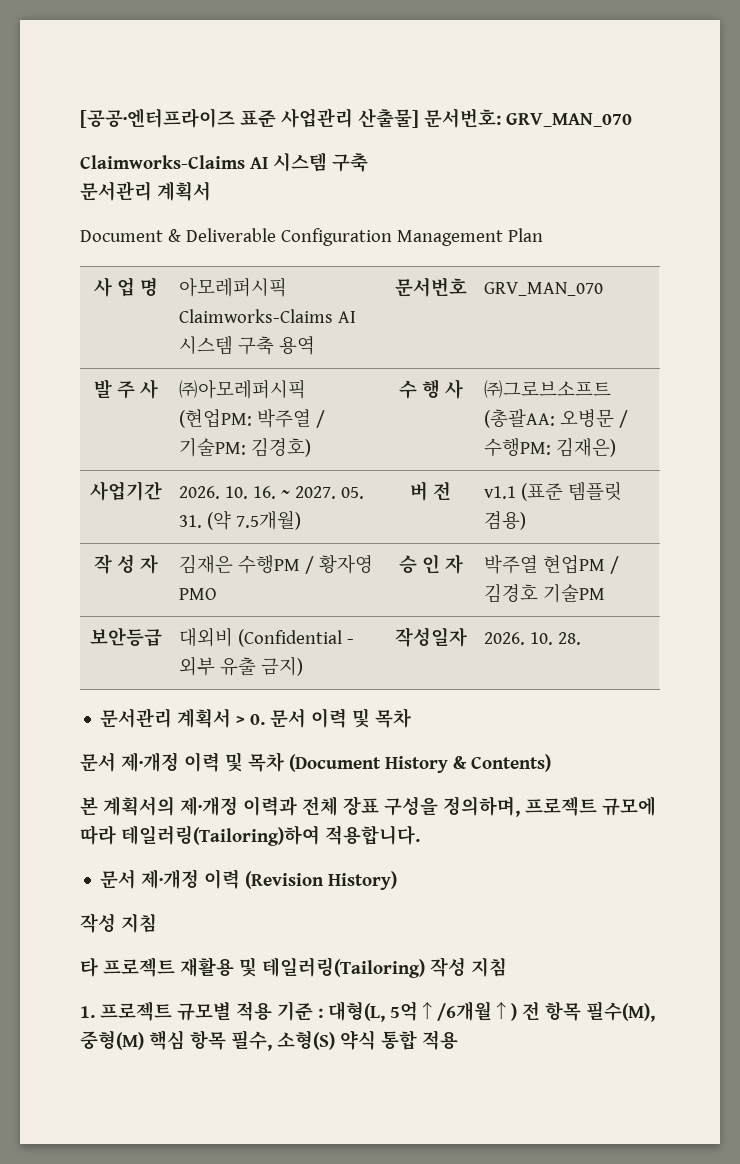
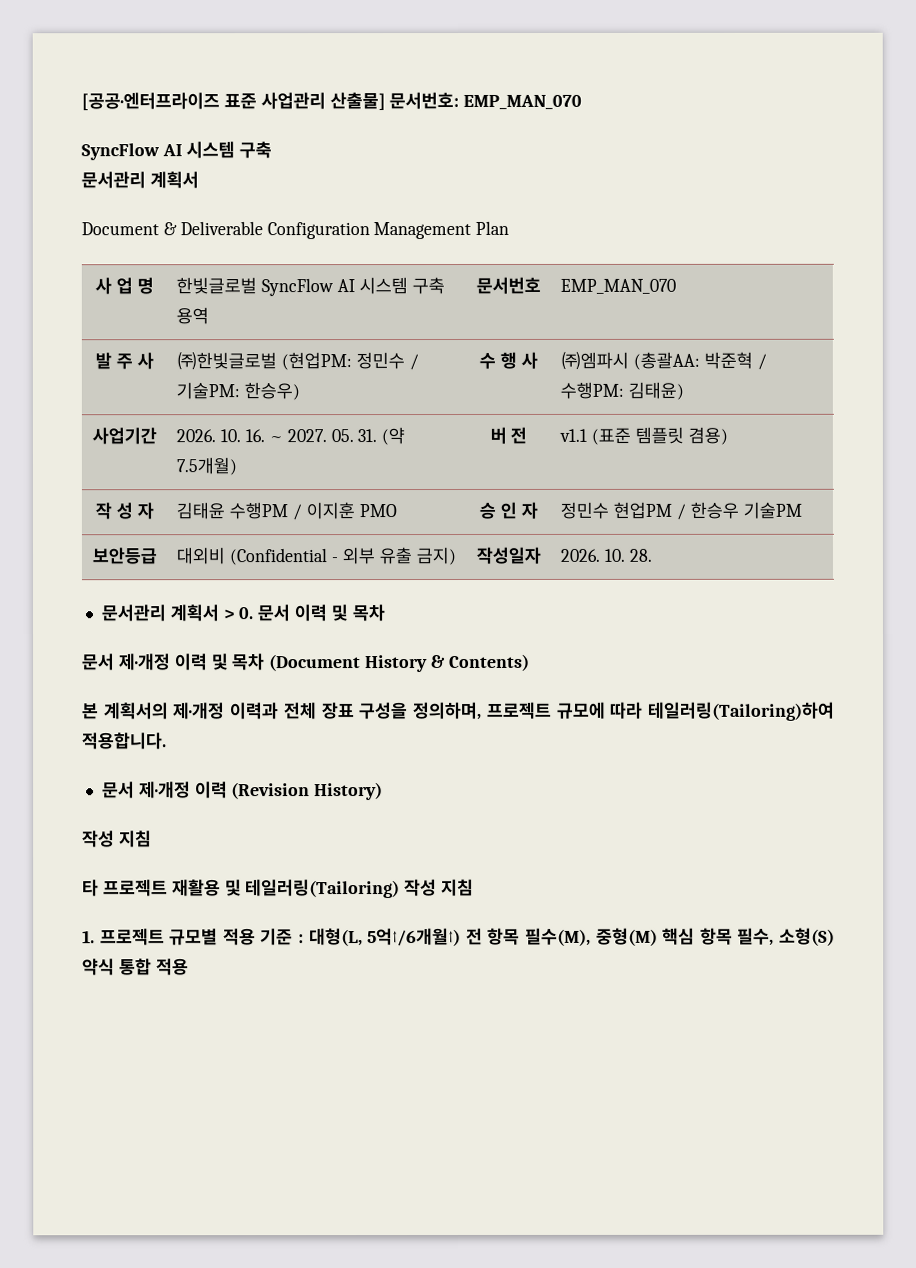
[505,113,632,127] [80,155,245,169] GRV_MAN_070 // Claimworks-Claims -> [463,94,583,110] [81,143,160,161] EMP_MAN_070 // SyncFlow
[178,277,287,297] [178,309,333,323] 아모레퍼시픽 Claimworks-Claims -> [176,277,335,297] 한빛글로벌 SyncFlow
[483,282,603,296] GRV_MAN_070 -> [560,278,677,294] EMP_MAN_070
[197,379,306,399] [178,409,311,428] 아모레퍼시픽 (현업PM: 박주열 -> [196,352,405,371] 한빛글로벌 (현업PM: 정민수
[250,438,311,457] 김경호) -> [244,382,301,401] 한승우)
[502,381,611,396] [483,409,614,428] 그로브소프트 (총괄AA: 오병문 -> [580,351,753,370] 엠파시 (총괄AA: 박준혁
[555,438,616,457] 김재은) -> [628,381,685,400] 김태윤)
[178,555,233,574] 김재은 -> [176,502,226,520] 김태윤
[318,554,373,574] 황자영 -> [305,502,355,520] 이지훈
[483,555,538,574] 박주열 -> [560,501,610,519] 정민수
[483,584,538,603] 김경호 -> [689,501,739,519] 한승우

